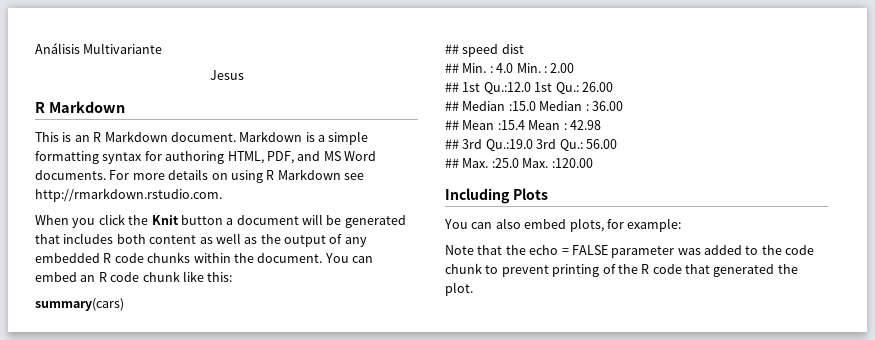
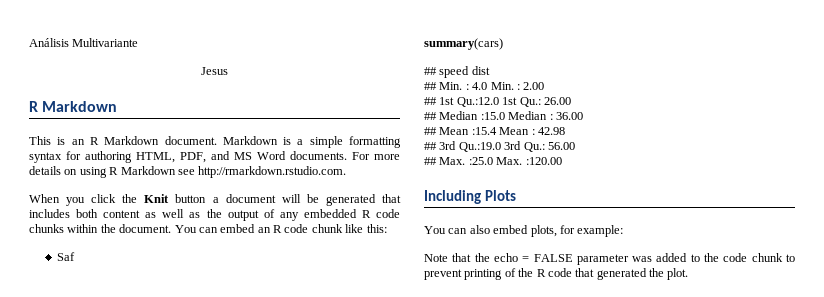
(233, 277) none -> [57,252,76,261] // Saf

